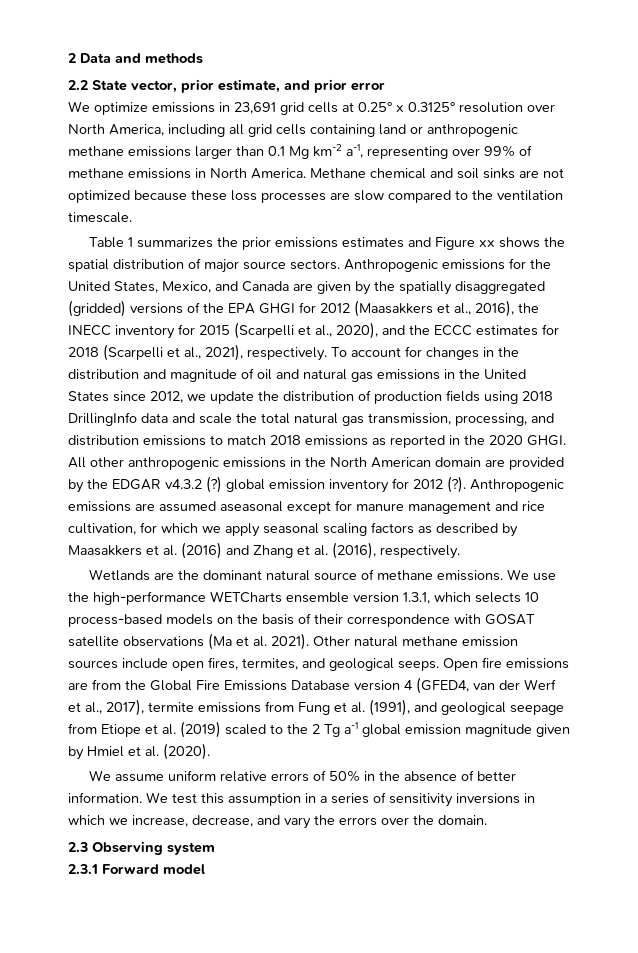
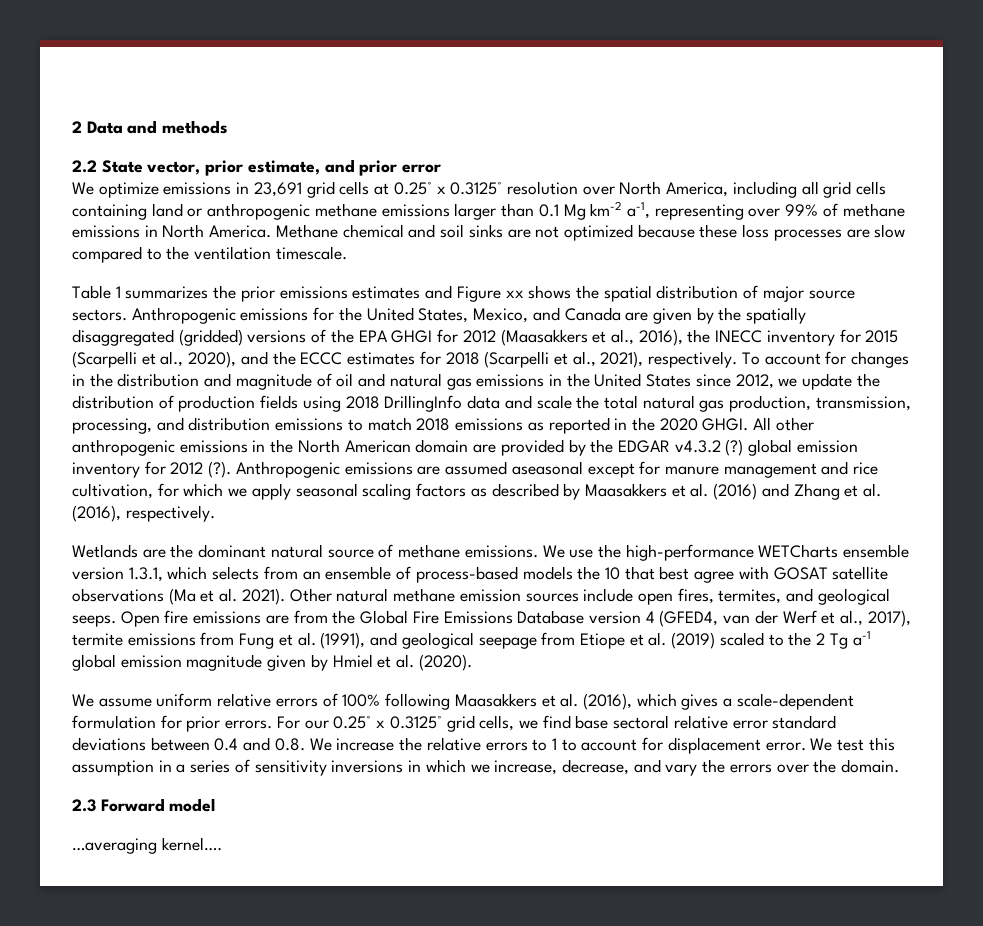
(364, 421) none -> [729,395,812,412] production,
[525,592,539,602] [68,613,450,627] 10 process-based models on the basis of their correspondence -> [263,566,735,583] from an ensemble of process-based models the 10 that best agree
[329,770,517,782] [68,792,142,803] 50% in the absence of better information. -> [342,693,854,710] [72,715,837,732] [72,737,806,754] 100% following Maasakkers et al. (2016), which gives a scale-dependent formulation for prior errors. For our 0.25° x 0.3125° grid cells, we find base sectoral relative error standard deviations between 0.4 and 0.8. We increase the relative errors to 1 to account for displacement error.
[92,841,215,855] [68,864,98,874] Observing system // 2.3.1 -> (96, 805) none
(205, 869) none -> [72,837,222,854] // …averaging kernel….

